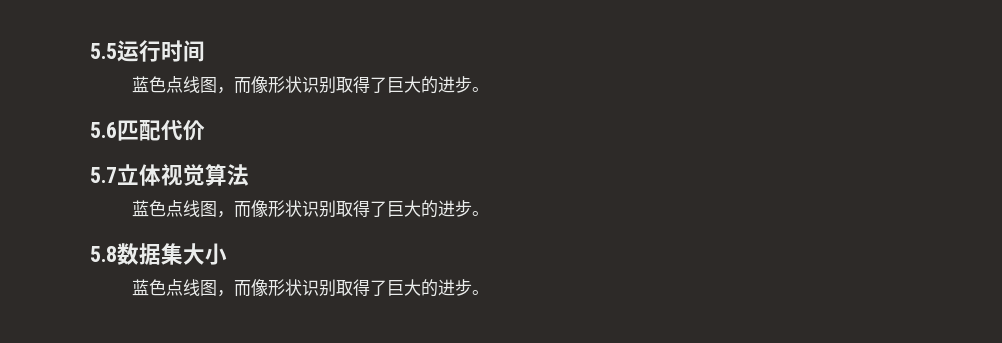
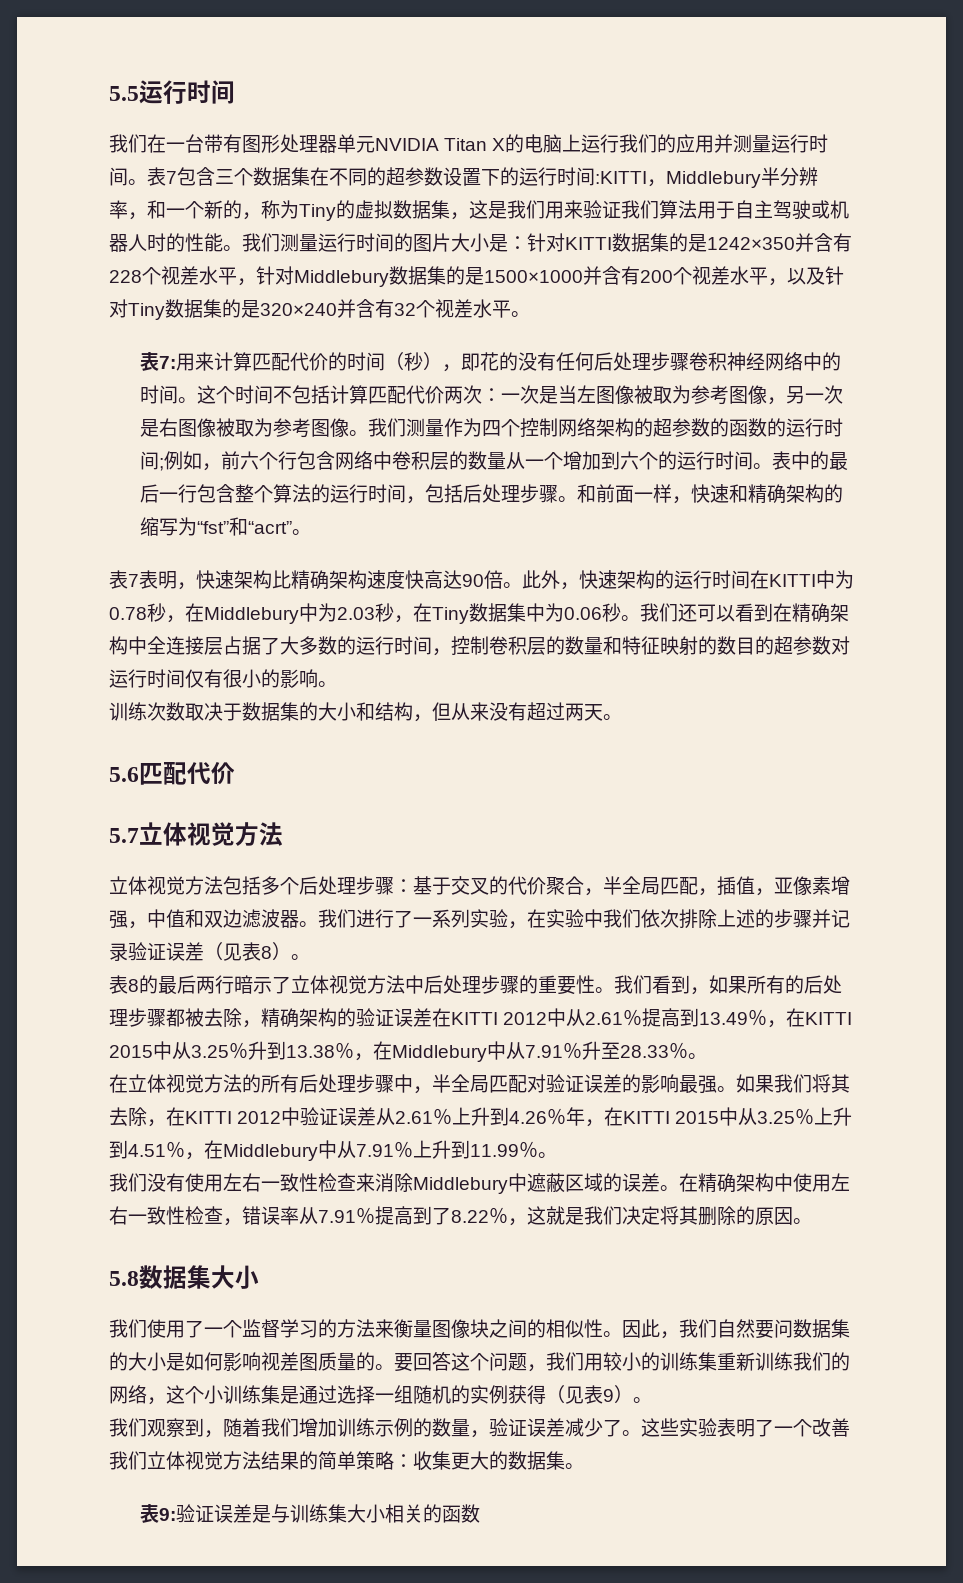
[132,76,473,94] 蓝色点线图，而像形状识别取得了巨大的进步 -> [109,134,829,153] [109,167,818,188] [109,200,849,221] [109,233,852,252] [109,266,844,287] [109,299,530,320] [140,352,842,372] [140,385,844,405] [140,418,844,438] [140,451,849,471] [140,484,844,504] [140,517,312,536] [109,570,854,590] [109,603,849,624] [109,636,850,656] [109,669,337,688] [109,702,603,722] 我们在一台带有图形处理器单元NVIDIA Titan X的电脑上运行我们的应用并测量运行时间。表7包含三个数据集在不同的超参数设置下的运行时间:KITTI，Middlebury半分辨率，和一个新的，称为Tiny的虚拟数据集，这是我们用来验证我们算法用于自主驾驶或机器人时的性能。我们测量运行时间的图片大小是：针对KITTI数据集的是1242×350并含有228个视差水平，针对Middlebury数据集的是1500×1000并含有200个视差水平，以及针对Tiny数据集的是320×240并含有32个视差水平。 // 表7:用来计算匹配代价的时间（秒），即花的没有任何后处理步骤卷积神经网络中的时间。这个时间不包括计算匹配代价两次：一次是当左图像被取为参考图像，另一次是右图像被取为参考图像。我们测量作为四个控制网络架构的超参数的函数的运行时间;例如，前六个行包含网络中卷积层的数量从一个增加到六个的运行时间。表中的最后一行包含整个算法的运行时间，包括后处理步骤。和前面一样，快速和精确架构的缩写为“fst”和“acrt”。 // 表7表明，快速架构比精确架构速度快高达90倍。此外，快速架构的运行时间在KITTI中为0.78秒，在Middlebury中为2.03秒，在Tiny数据集中为0.06秒。我们还可以看到在精确架构中全连接层占据了大多数的运行时间，控制卷积层的数量和特征映射的数目的超参数对运行时间仅有很小的影响。 // 训练次数取决于数据集的大小和结构，但从来没有超过两天
[205,164,227,186] 算 -> [235,822,259,846] 方
[132,200,490,218] [90,243,227,265] [132,279,490,297] 蓝色点线图，而像形状识别取得了巨大的进步。 // 5.8数据集大小 // 蓝色点线图，而像形状识别取得了巨大的进步。 -> [109,876,850,896] [109,909,850,929] [109,942,310,961] [109,975,842,995] [109,1008,853,1028] [109,1041,707,1062] [109,1074,850,1094] [109,1107,853,1127] [109,1140,557,1161] [109,1173,850,1194] [109,1206,812,1226] [109,1265,259,1289] [109,1319,850,1339] [109,1352,850,1372] [109,1385,652,1405] [109,1418,850,1438] [109,1451,584,1471] [140,1504,481,1523] 立体视觉方法包括多个后处理步骤：基于交叉的代价聚合，半全局匹配，插值，亚像素增强，中值和双边滤波器。我们进行了一系列实验，在实验中我们依次排除上述的步骤并记录验证误差（见表8）。 // 表8的最后两行暗示了立体视觉方法中后处理步骤的重要性。我们看到，如果所有的后处理步骤都被去除，精确架构的验证误差在KITTI 2012中从2.61％提高到13.49％，在KITTI 2015中从3.25％升到13.38％，在Middlebury中从7.91％升至28.33％。 // 在立体视觉方法的所有后处理步骤中，半全局匹配对验证误差的影响最强。如果我们将其去除，在KITTI 2012中验证误差从2.61％上升到4.26％年，在KITTI 2015中从3.25％上升到4.51％，在Middlebury中从7.91％上升到11.99％。 // 我们没有使用左右一致性检查来消除Middlebury中遮蔽区域的误差。在精确架构中使用左右一致性检查，错误率从7.91％提高到了8.22％，这就是我们决定将其删除的原因。 // 5.8数据集大小 // 我们使用了一个监督学习的方法来衡量图像块之间的相似性。因此，我们自然要问数据集的大小是如何影响视差图质量的。要回答这个问题，我们用较小的训练集重新训练我们的网络，这个小训练集是通过选择一组随机的实例获得（见表9）。 // 我们观察到，随着我们增加训练示例的数量，验证误差减少了。这些实验表明了一个改善我们立体视觉方法结果的简单策略：收集更大的数据集。 // 表9:验证误差是与训练集大小相关的函数

